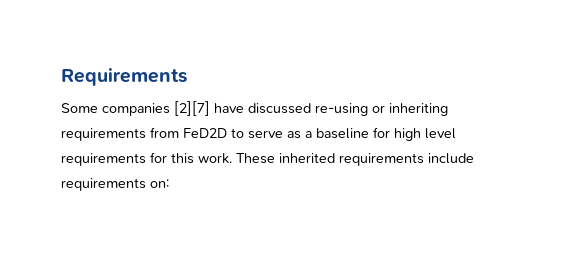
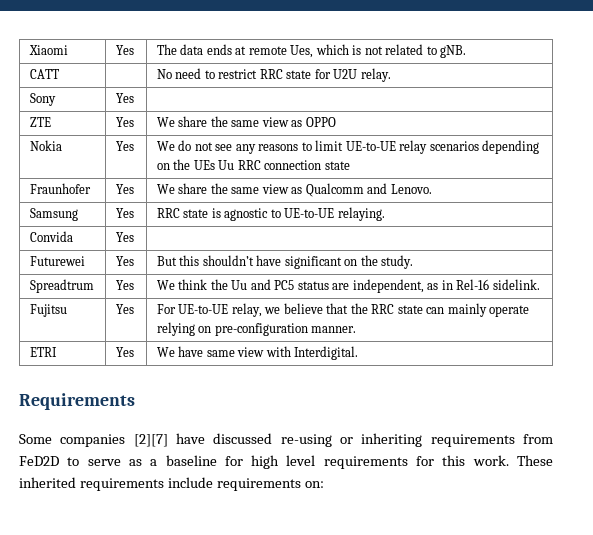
(61, 77) none -> [28,45,68,55] [115,45,134,55] [156,44,467,58] [29,69,59,79] [156,68,391,82] [29,93,56,106] [115,93,134,103] [29,117,51,127] [115,117,134,127] [156,116,336,127] [29,140,62,151] [115,141,134,151] [156,140,540,154] [156,159,350,170] [29,183,91,194] [115,184,134,194] [156,183,432,197] [29,208,78,221] [115,208,134,218] [156,207,385,221] [29,231,73,242] [115,232,134,242] [29,256,85,266] [115,256,134,266] [156,255,414,269] [29,279,94,293] [115,280,134,290] [156,279,540,293] [29,304,67,317] [115,304,134,314] [156,303,530,317] [156,322,357,336] [29,347,57,357] [115,347,134,357] [156,346,359,360] Xiaomi | Yes | The data ends at remote Ues, which is not related to gNB. // CATT | | No need to restrict RRC state for U2U relay. // Sony | Yes | // ZTE | Yes | We share the same view as OPPO // Nokia | Yes | We do not see any reasons to limit UE-to-UE relay scenarios depending on the UEs Uu RRC connection state // Fraunhofer | Yes | We share the same view as Qualcomm and Lenovo. // Samsung | Yes | RRC state is agnostic to UE-to-UE relaying. // Convida | Yes | // Futurewei | Yes | But this shouldn’t have significant on the study. // Spreadtrum | Yes | We think the Uu and PC5 status are independent, as in Rel-16 sidelink. // Fujitsu | Yes | For UE-to-UE relay, we believe that the RRC state can mainly operate relying on pre-configuration manner. // ETRI | Yes | We have same view with Interdigital. //

